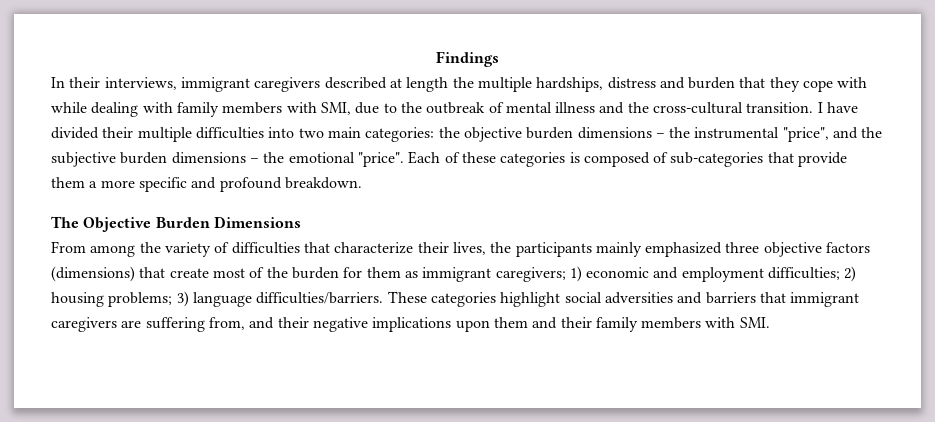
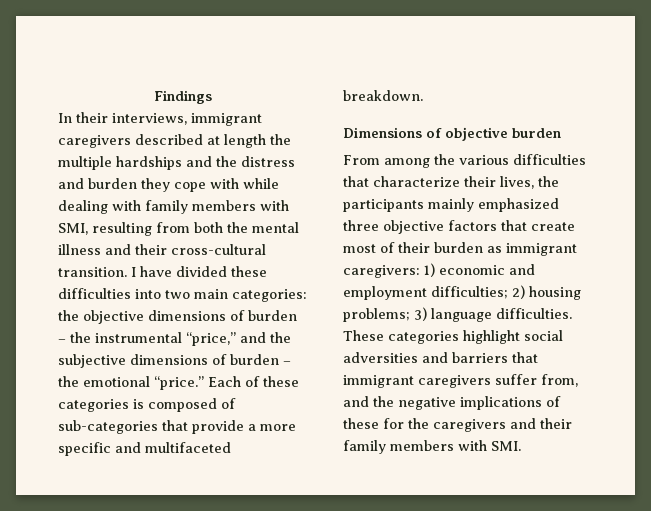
[536,77,604,92] hardships, -> [116,156,237,170] hardships and the
[739,77,766,88] that -> (137, 183) none
[355,102,504,114] due to the outbreak of -> [92,222,248,236] resulting from both the
[627,102,649,113] the -> [135,244,167,255] their
[102,127,192,142] their multiple -> [231,266,267,277] these
[526,127,652,139] burden dimensions -> [148,310,297,321] dimensions of burden
[782,127,829,142] "price", -> [186,332,236,346] “price,”
[120,152,246,164] burden dimensions -> [130,354,279,365] dimensions of burden
[357,152,404,167] "price". -> [154,376,204,390] “price.”
[51,177,85,188] them -> (244, 427) none
[219,177,282,192] profound -> [145,442,231,453] multifaceted
[51,216,301,232] The Objective Burden Dimensions -> [343,127,561,141] Dimensions of objective burden
[164,242,230,257] variety of -> [459,155,509,165] various
[51,266,135,282] (dimensions) -> (497, 225) none
[266,267,401,279] the burden for them -> [398,242,483,253] their burden
[495,267,566,282] caregivers; -> [343,265,420,278] caregivers:
[256,292,384,304] difficulties/barriers. -> [496,308,572,319] difficulties.
[121,317,205,332] are suffering -> [495,374,537,385] suffer
[277,317,309,328] their -> [373,396,394,407] the
[455,317,528,332] upon them -> [546,396,561,407] [343,418,506,432] of these for the caregivers

